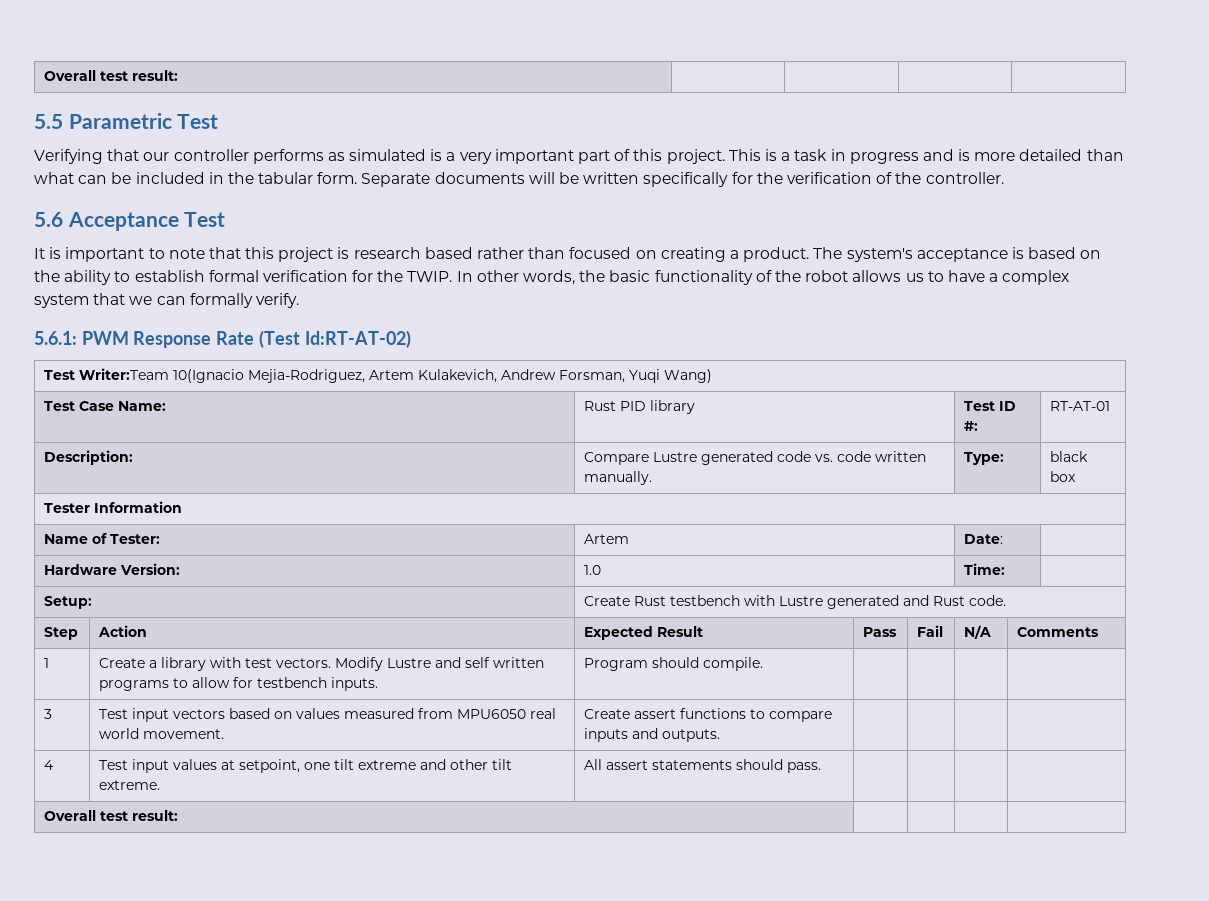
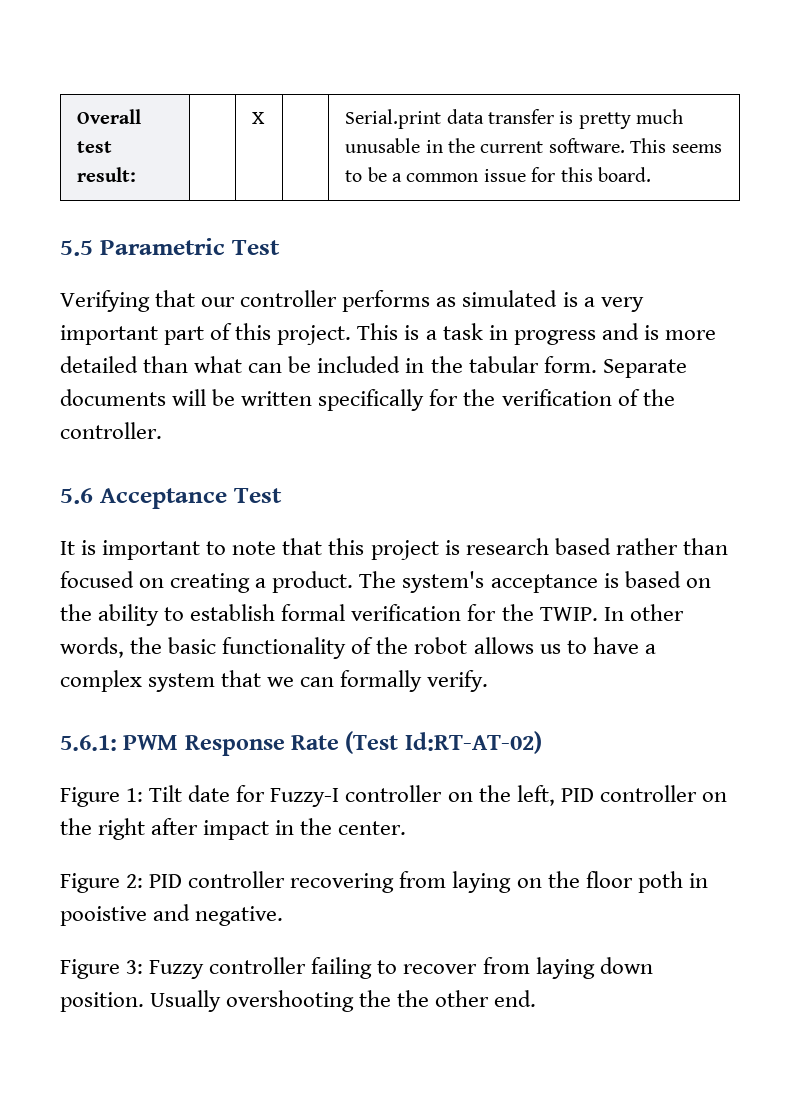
[44,70,179,81] Overall test result: | | | | -> [77,109,142,124] [77,141,113,153] [77,167,137,182] [252,112,266,124] [345,109,684,129] [345,138,722,153] [345,167,651,182] Overall test result: | | X | | Serial.print data transfer is pretty much unusable in the current software. This seems to be a common issue for this board.
[44,368,713,383] [44,401,167,411] [584,400,696,414] [964,401,1017,411] [964,421,979,431] [1050,401,1111,411] [44,450,134,465] [584,451,927,465] [584,471,653,485] [964,452,1005,465] [1050,451,1089,462] [1050,471,1077,482] [44,501,183,513] [44,533,161,544] [584,534,630,544] [964,534,1004,544] [44,563,181,575] [584,565,602,575] [964,563,1006,575] [44,596,93,609] [584,595,1007,609] [44,627,79,640] [98,625,148,637] [584,626,704,640] [863,627,898,637] [917,625,944,637] [964,625,992,639] [1017,627,1100,637] [44,658,50,668] [99,657,545,671] [99,677,379,691] [584,657,764,671] [44,709,53,719] [99,708,557,722] [99,728,225,739] [584,708,833,722] [584,728,721,742] [44,760,55,770] [99,759,513,773] [99,780,161,790] [584,759,822,773] [44,810,179,821] // Test Writer:Team 10(Ignacio Mejia-Rodriguez, Artem Kulakevich, Andrew Forsman, Yuqi Wang) // Test Case Name: | Rust PID library | Test ID #: | RT-AT-01 // Description: | Compare Lustre generated code vs. code written manually. | Type: | black box // Tester Information // Name of Tester: | Artem | Date: | // Hardware Version: | 1.0 | Time: | // Setup: | Create Rust testbench with Lustre generated and Rust code. // Step | Action | Expected Result | Pass | Fail | N/A | Comments // 1 | Create a library with test vectors. Modify Lustre and self written programs to allow for testbench inputs. | Program should compile. | | | | // 3 | Test input vectors based on values measured from MPU6050 real world movement. | Create assert functions to compare inputs and outputs. | | | | // 4 | Test input values at setpoint, one tilt extreme and other tilt extreme. | All assert statements should pass. | | | | // Overall test result: | | | | -> [60,785,727,807] [60,818,407,840] [60,871,708,893] [60,904,284,926] [60,957,653,979] [60,990,537,1012] // Figure 1: Tilt date for Fuzzy-I controller on the left, PID controller on the right after impact in the center. // Figure 2: PID controller recovering from laying on the floor poth in pooistive and negative. // Figure 3: Fuzzy controller failing to recover from laying down position. Usually overshooting the the other end.

